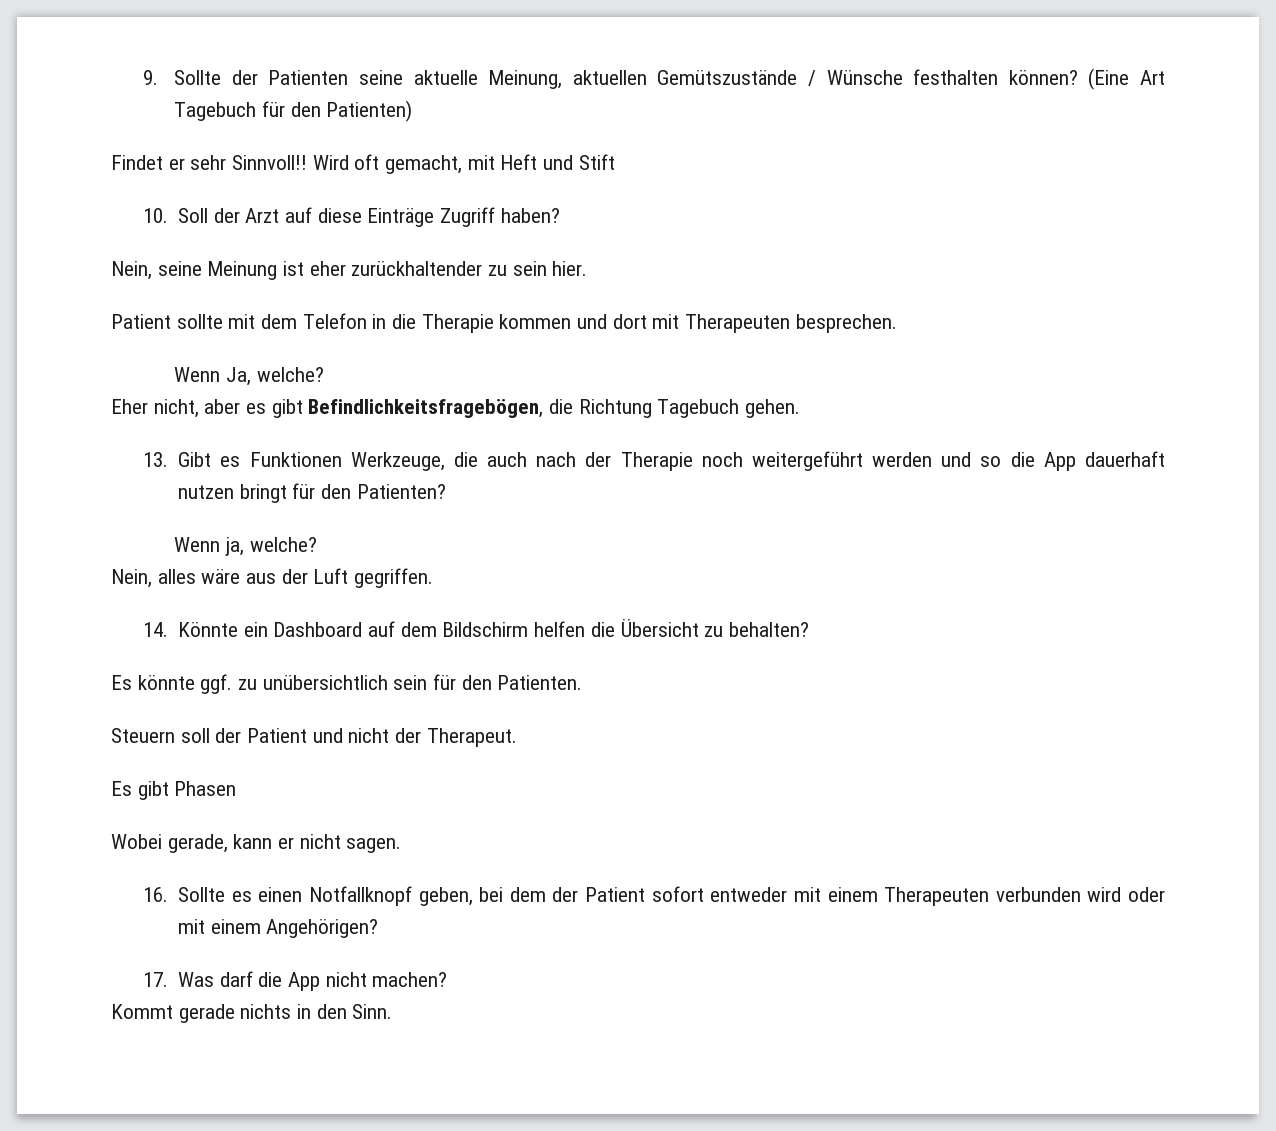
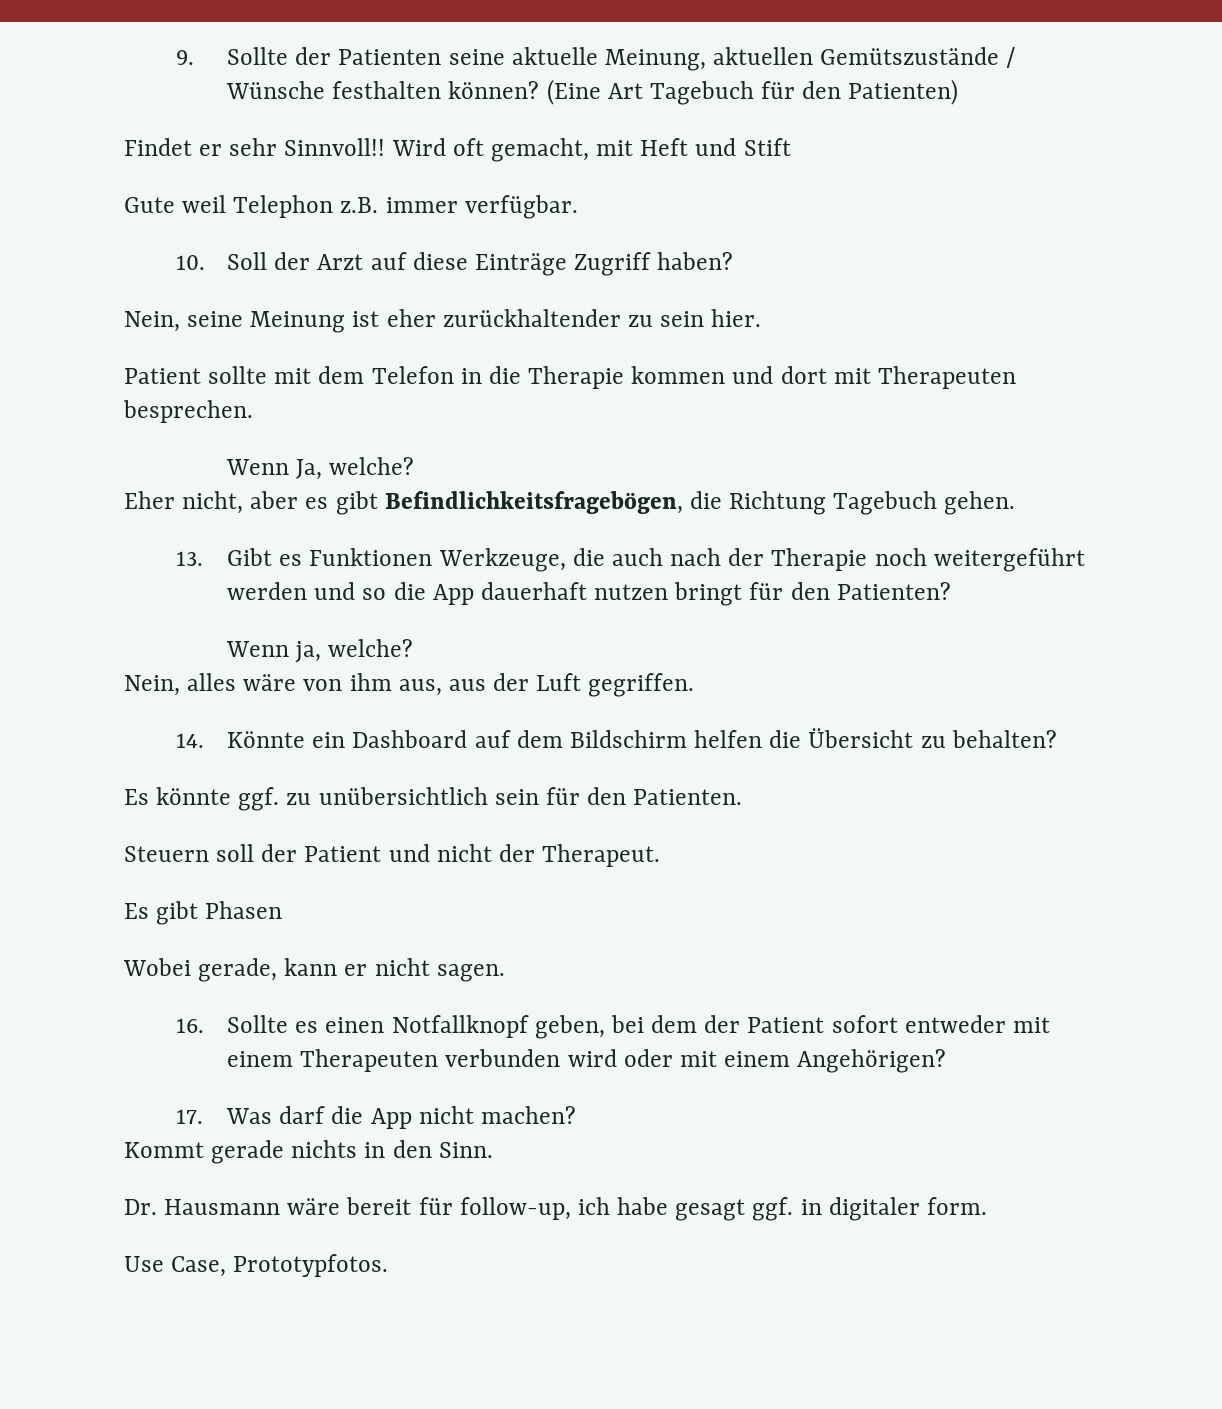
(615, 162) none -> [124,195,578,219] // Gute weil Telephon z.B. immer verfügbar.
(241, 576) none -> [303,673,442,696] von ihm aus,
(393, 1011) none -> [124,1197,987,1221] [124,1254,389,1277] // Dr. Hausmann wäre bereit für follow-up, ich habe gesagt ggf. in digitaler form. // Use Case, Prototypfotos.

